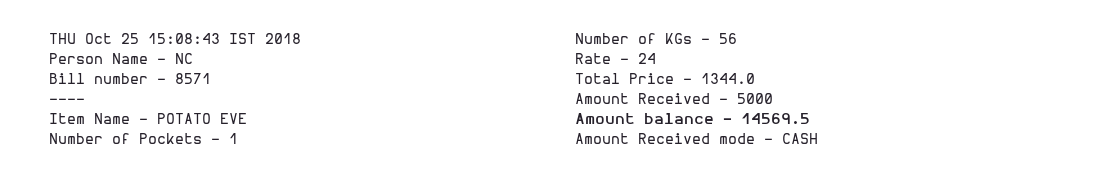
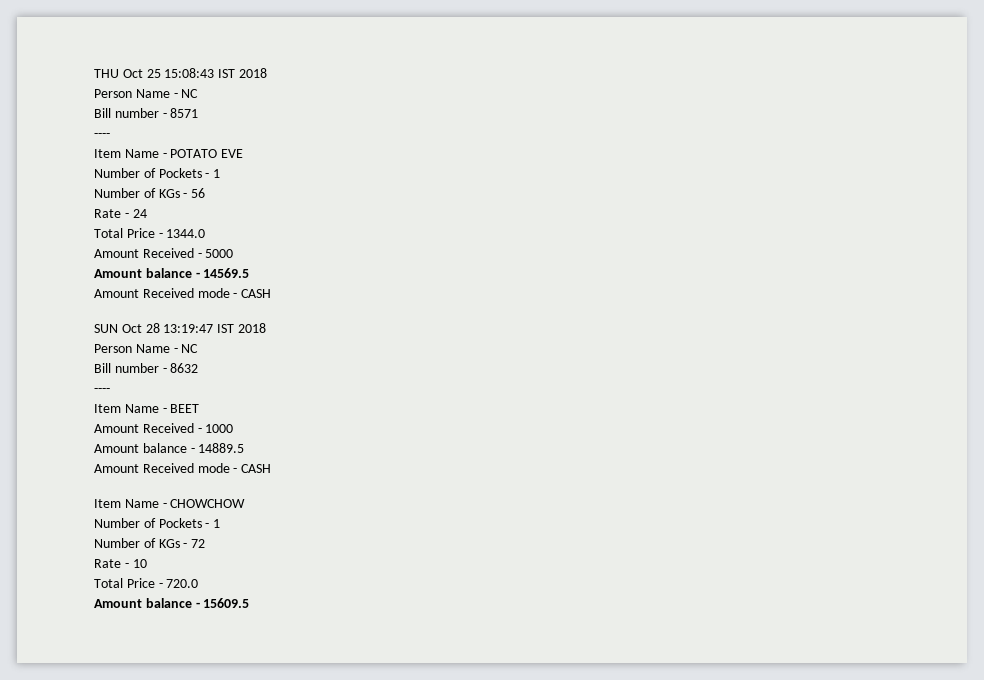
(818, 138) none -> [94,323,266,333] [94,344,199,353] [94,363,199,373] [94,388,110,393] [94,404,200,413] [94,423,234,433] [94,443,245,453] [94,463,272,473] [94,499,246,508] [94,518,221,528] [94,538,206,548] [94,559,147,568] [94,578,199,588] [94,598,250,608] // SUN Oct 28 13:19:47 IST 2018 // Person Name - NC // Bill number - 8632 // ---- // Item Name - BEET // Amount Received - 1000 // Amount balance - 14889.5 // Amount Received mode - CASH // Item Name - CHOWCHOW // Number of Pockets - 1 // Number of KGs - 72 // Rate - 10 // Total Price - 720.0 // Amount balance - 15609.5

